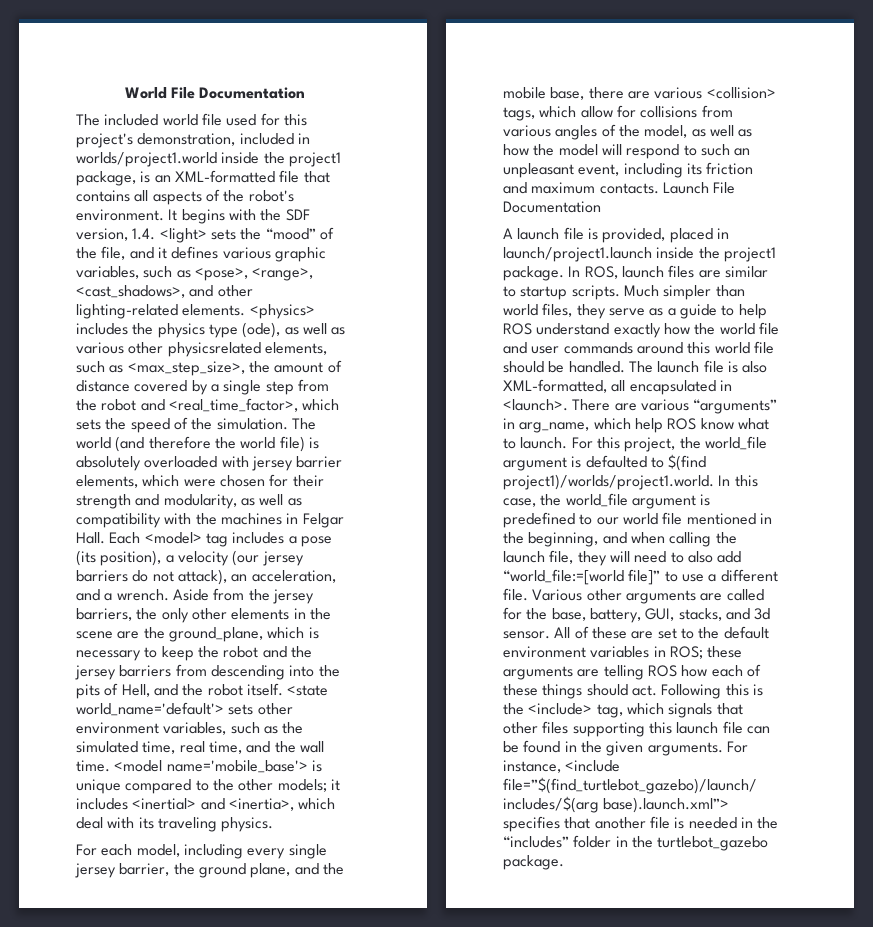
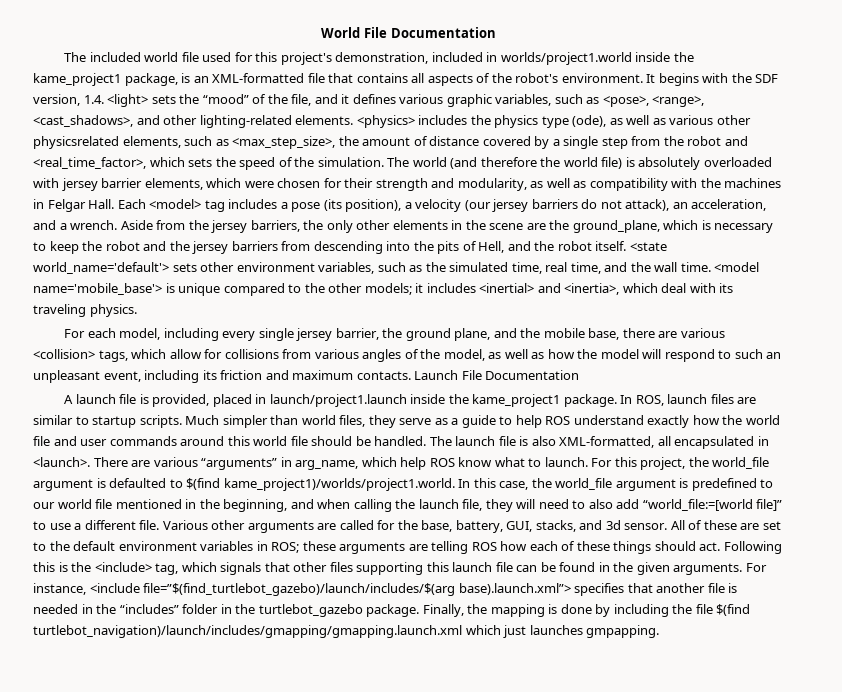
[288,152,341,167] project1 -> [33,73,121,86] kame_project1
[723,247,776,262] project1 -> [472,394,561,407] kame_project1
[503,474,714,490] project1)/worlds/project1.world. -> [223,478,455,491] kame_project1)/worlds/project1.world.
(564, 862) none -> [422,604,751,617] [33,625,660,638] Finally, the mapping is done by including the file $(find turtlebot_navigation)/launch/includes/gmapping/gmapping.launch.xml which just launches gmpapping.

